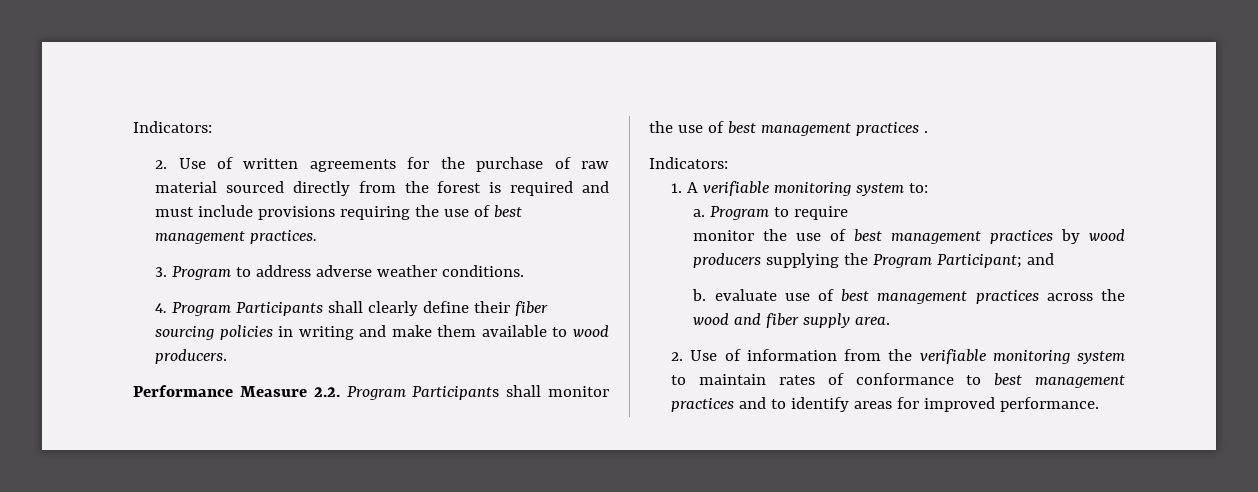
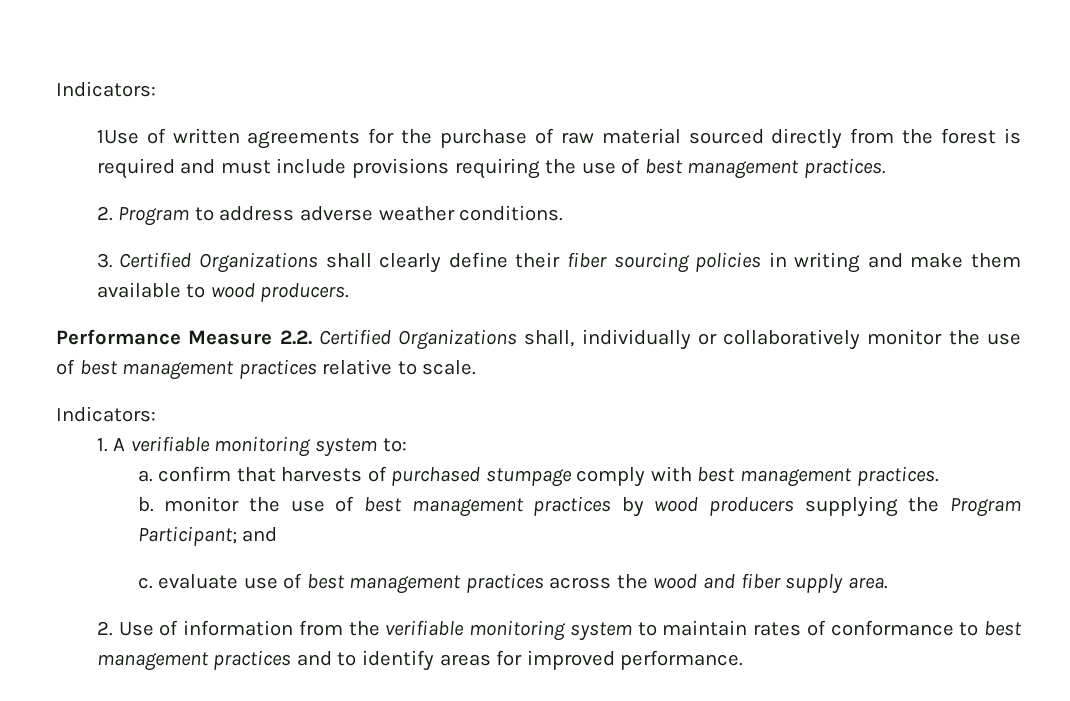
[133,121,212,133] [155,158,206,169] Indicators: // 2. Use -> [56,81,156,97] [96,130,139,144] Indicators: // 1Use
[155,267,168,277] 3. -> [96,206,113,221] 2.
[155,302,324,316] 4. Program Participants -> [96,252,318,273] 3. Certified Organizations
[346,385,609,400] [649,121,928,136] Program Participants shall monitor the use of best management practices . -> [318,329,1021,350] [56,359,477,380] Certified Organizations shall, individually or collaboratively monitor the use of best management practices relative to scale.
[710,206,849,220] Program to require // -> [158,466,939,487] [137,497,154,512] confirm that harvests of purchased stumpage comply with best management practices. // b.
[692,289,707,301] b. -> [137,577,153,589] c.

